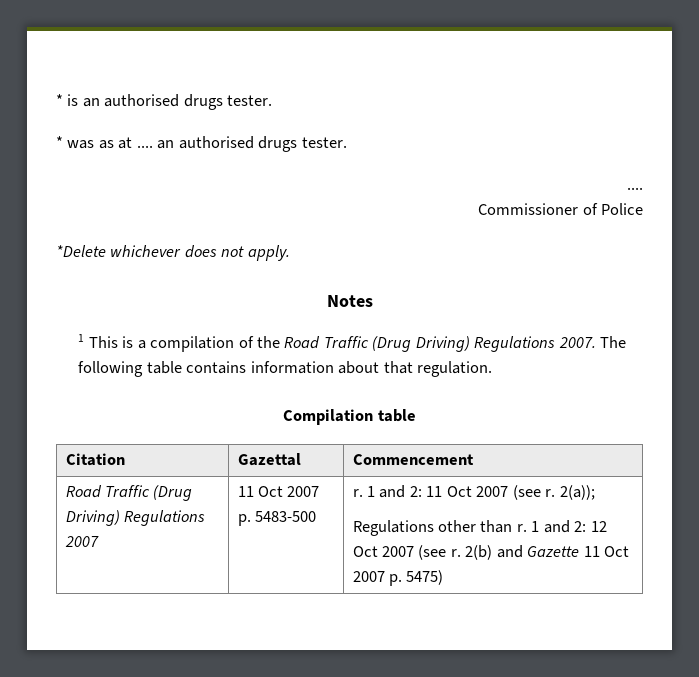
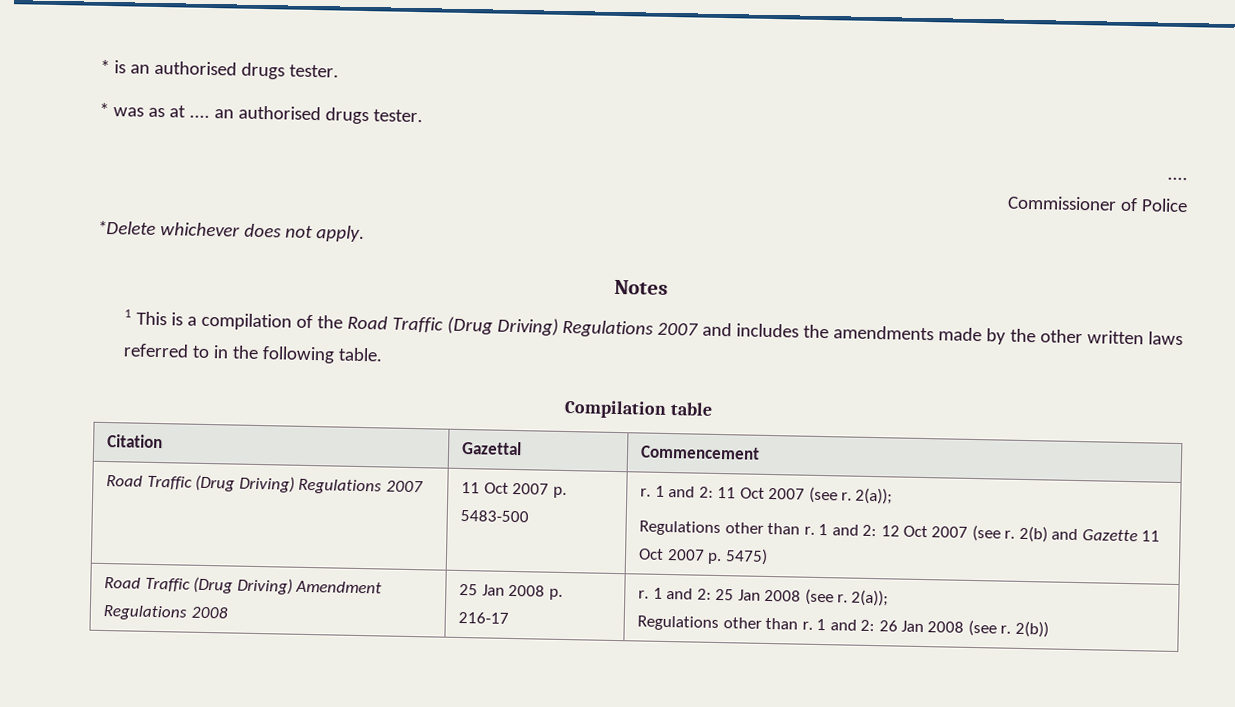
[558,336,627,348] [78,361,492,377] 2007. The following table contains information about that regulation. -> [657,322,1184,346] [122,343,383,364] 2007 and includes the amendments made by the other written laws referred to in the following table.
(444, 577) none -> [104,576,383,595] [103,605,228,621] [459,583,563,600] [458,611,510,624] [638,587,890,607] [637,615,1049,638] // Road Traffic (Drug Driving) Amendment Regulations 2008 | 25 Jan 2008 p. 216-17 | r. 1 and 2: 25 Jan 2008 (see r. 2(a)); // Regulations other than r. 1 and 2: 26 Jan 2008 (see r. 2(b))

